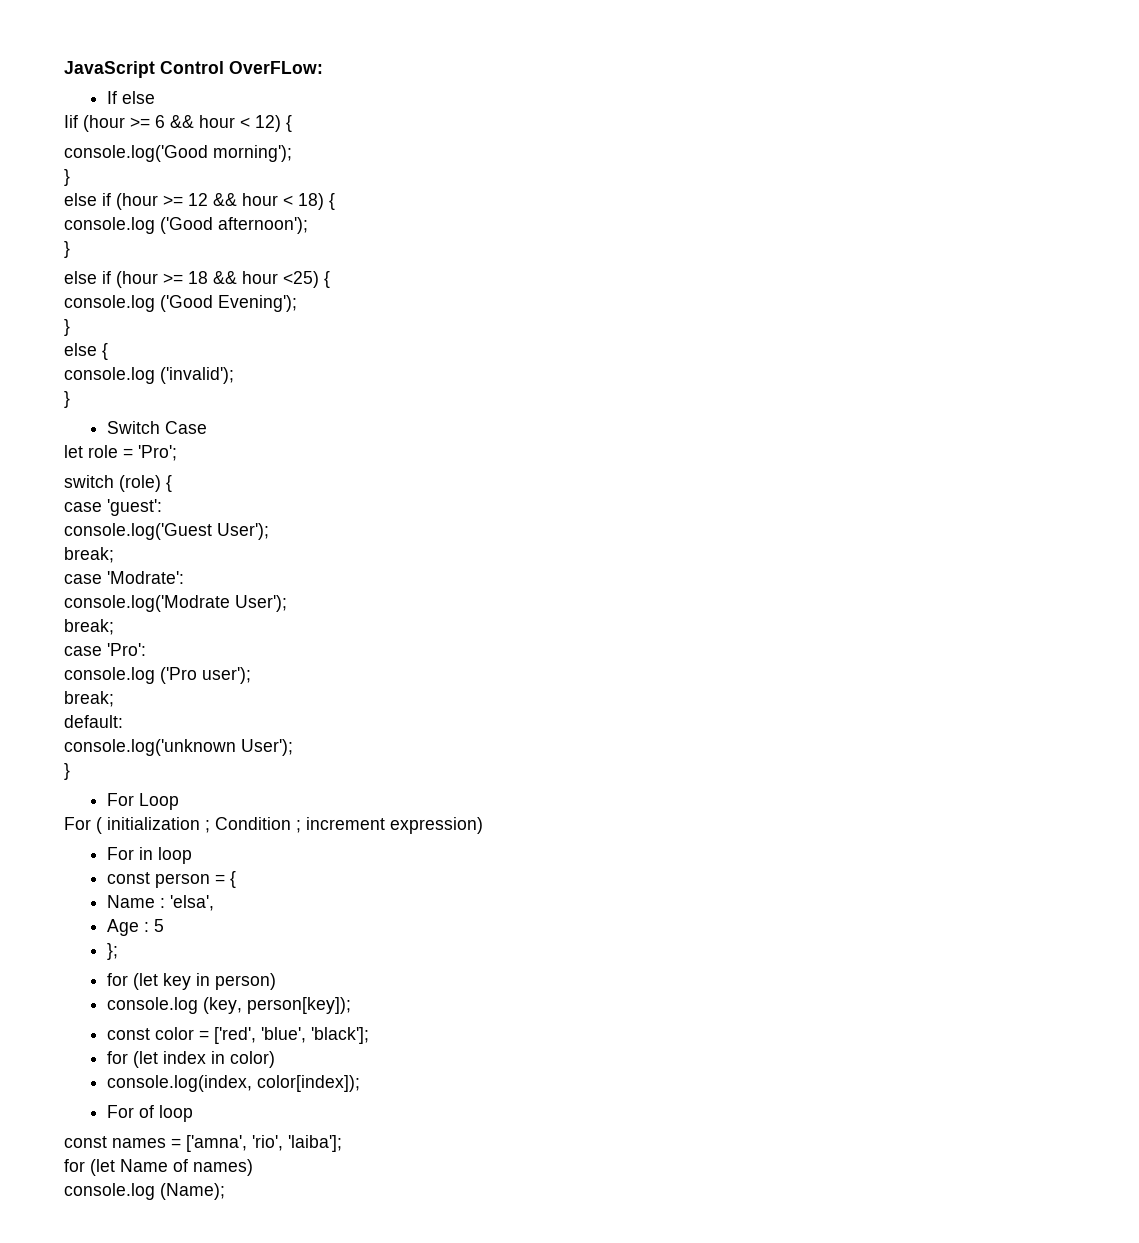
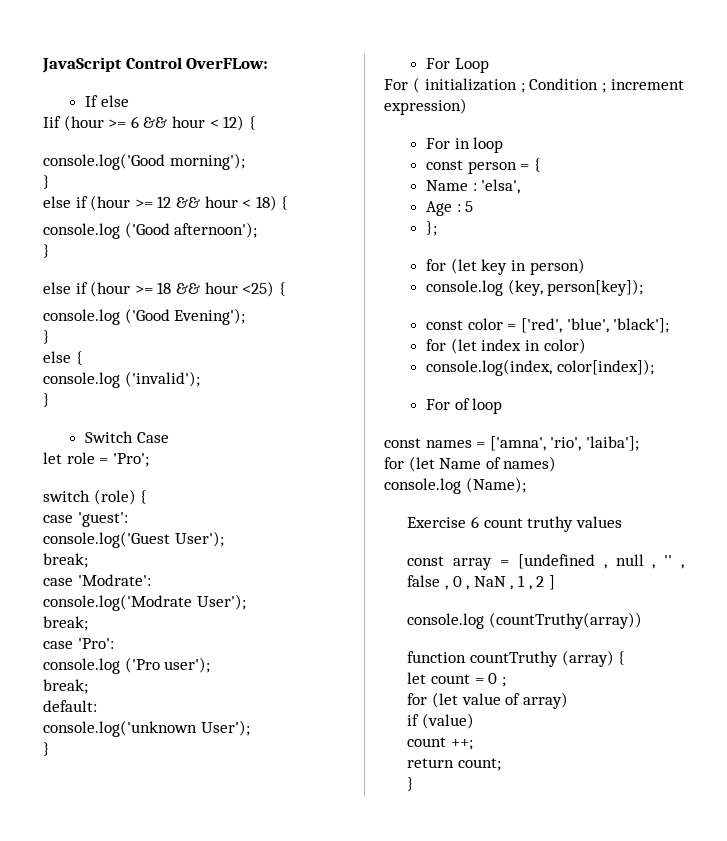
(225, 1191) none -> [407,516,622,532] [407,554,684,570] [407,575,555,590] [407,612,643,629] [407,650,626,667] [407,672,506,687] [407,692,568,709] [407,713,475,729] [407,737,474,750] [407,758,502,771] [407,777,415,791] // Exercise 6 count truthy values // const array = [undefined , null , '' , false , 0 , NaN , 1 , 2 ] // console.log (countTruthy(array)) // function countTruthy (array) { // let count = 0 ; // for (let value of array) // if (value) // count ++; // return count; // }

